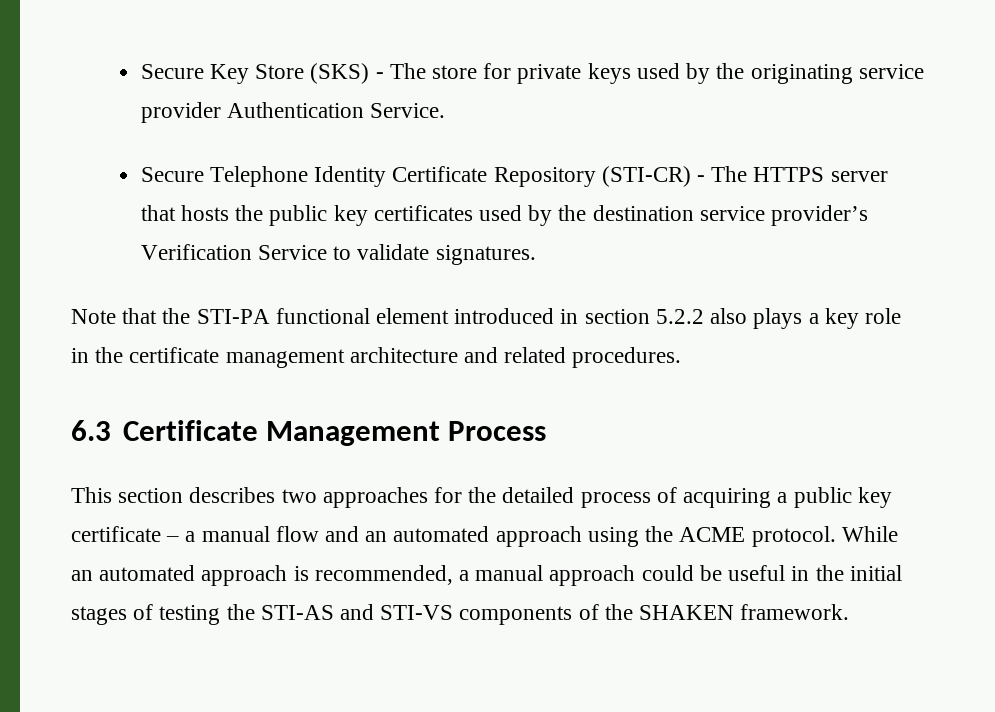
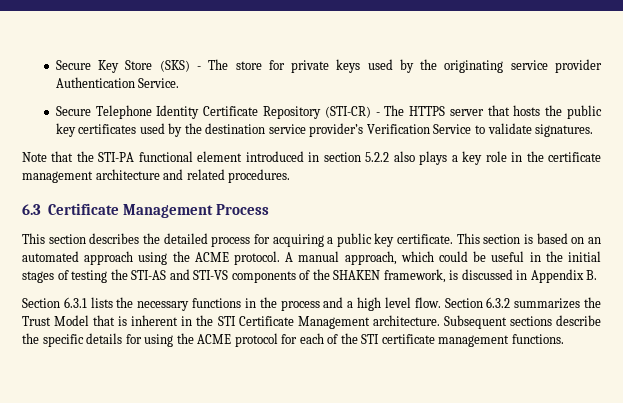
[281,487,463,508] two approaches for -> (140, 238) none
[656,487,677,503] of -> [253,234,270,244] for
[71,526,360,542] certificate – a manual flow and -> [397,233,585,244] certificate. This section is based on
[841,526,898,542] [71,565,636,586] While an automated approach is recommended, a manual approach -> [285,251,434,265] A manual approach, which
[740,604,850,620] framework. -> [383,269,598,283] [22,297,601,311] [22,315,601,329] [22,333,564,347] framework, is discussed in Appendix B. // Section 6.3.1 lists the necessary functions in the process and a high level flow. Section 6.3.2 summarizes the Trust Model that is inherent in the STI Certificate Management architecture. Subsequent sections describe the specific details for using the ACME protocol for each of the STI certificate management functions.

